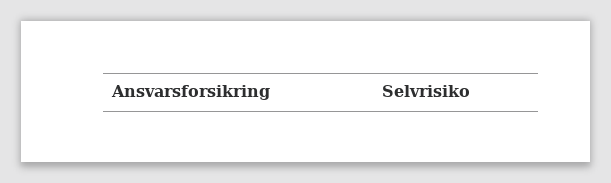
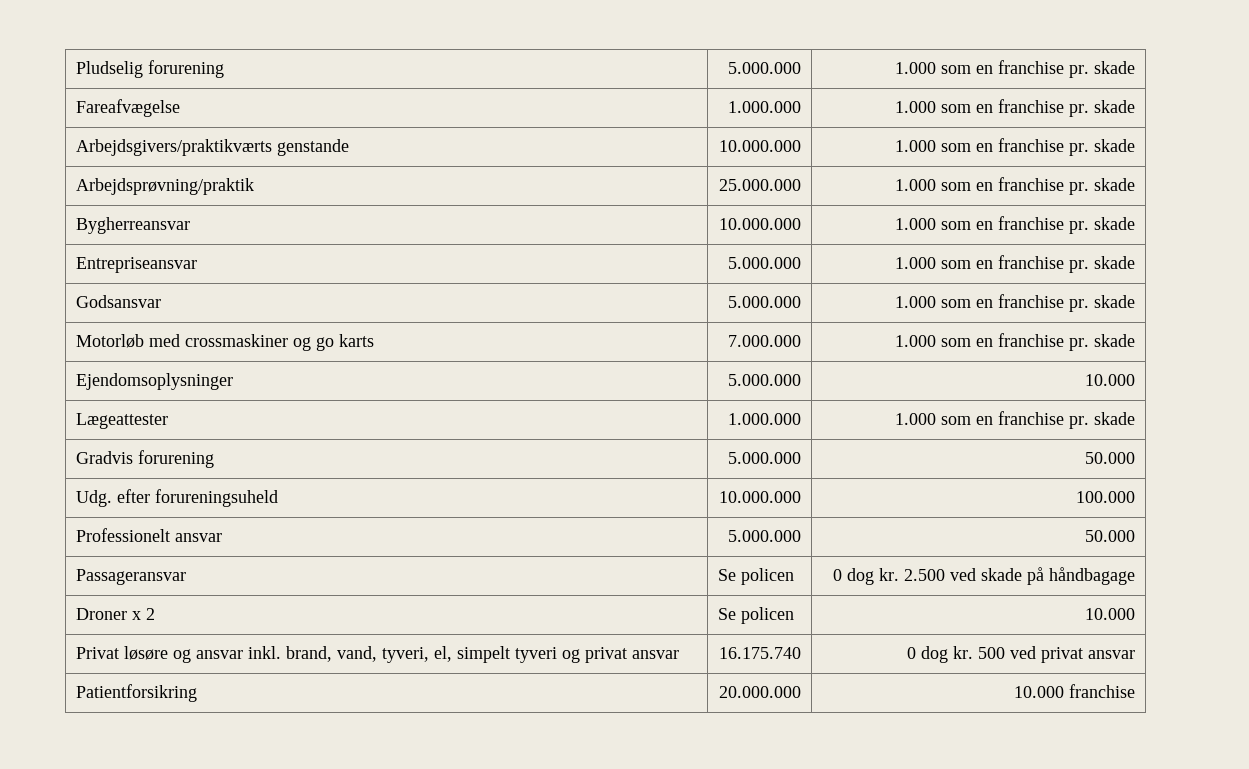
[111,85,271,100] [382,85,471,97] Ansvarsforsikring | Selvrisiko -> [75,60,224,78] [728,62,802,74] [895,60,1136,78] [75,99,180,117] [728,101,802,113] [895,99,1136,117] [75,139,349,156] [719,140,802,152] [895,138,1136,156] [75,178,254,195] [719,179,802,191] [895,177,1136,195] [75,217,190,234] [719,218,802,230] [895,216,1136,234] [75,257,197,273] [728,257,802,269] [895,255,1136,273] [75,295,161,308] [728,296,802,308] [895,294,1136,312] [75,334,374,351] [728,335,802,347] [895,333,1136,351] [75,373,233,390] [728,374,802,386] [1085,374,1136,386] [75,413,168,429] [728,413,802,425] [895,411,1136,429] [75,450,214,468] [728,452,802,464] [1085,452,1136,464] [75,489,278,507] [719,491,802,503] [1076,491,1136,503] [75,528,222,542] [728,530,802,542] [1085,530,1136,542] [75,569,186,585] [717,568,794,585] [833,567,1136,585] [75,608,155,620] [717,607,794,624] [1085,608,1136,620] [75,646,679,663] [719,647,802,659] [907,646,1136,663] [75,684,197,702] [719,686,802,698] [1014,684,1136,698] Pludselig forurening | 5.000.000 | 1.000 som en franchise pr. skade // Fareafvægelse | 1.000.000 | 1.000 som en franchise pr. skade // Arbejdsgivers/praktikværts genstande | 10.000.000 | 1.000 som en franchise pr. skade // Arbejdsprøvning/praktik | 25.000.000 | 1.000 som en franchise pr. skade // Bygherreansvar | 10.000.000 | 1.000 som en franchise pr. skade // Entrepriseansvar | 5.000.000 | 1.000 som en franchise pr. skade // Godsansvar | 5.000.000 | 1.000 som en franchise pr. skade // Motorløb med crossmaskiner og go karts | 7.000.000 | 1.000 som en franchise pr. skade // Ejendomsoplysninger | 5.000.000 | 10.000 // Lægeattester | 1.000.000 | 1.000 som en franchise pr. skade // Gradvis forurening | 5.000.000 | 50.000 // Udg. efter forureningsuheld | 10.000.000 | 100.000 // Professionelt ansvar | 5.000.000 | 50.000 // Passageransvar | Se policen | 0 dog kr. 2.500 ved skade på håndbagage // Droner x 2 | Se policen | 10.000 // Privat løsøre og ansvar inkl. brand, vand, tyveri, el, simpelt tyveri og privat ansvar | 16.175.740 | 0 dog kr. 500 ved privat ansvar // Patientforsikring | 20.000.000 | 10.000 franchise

